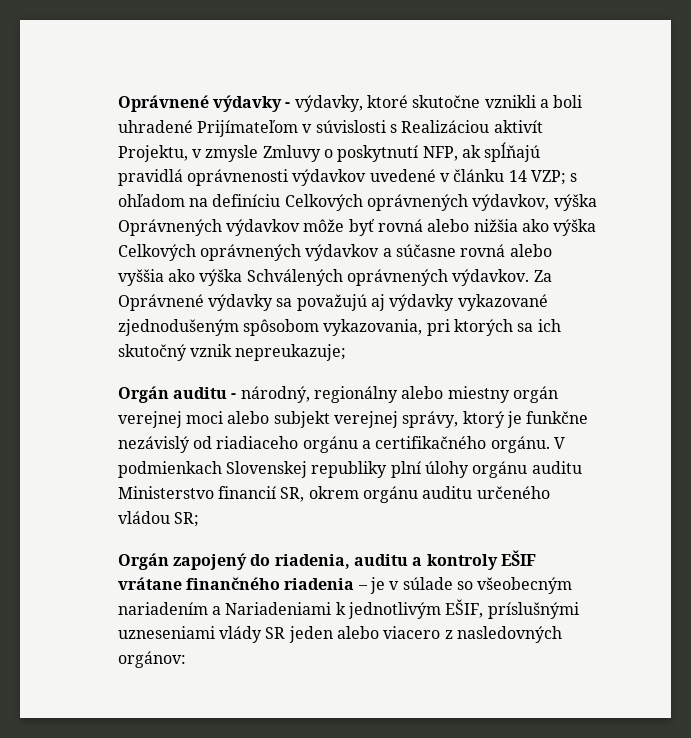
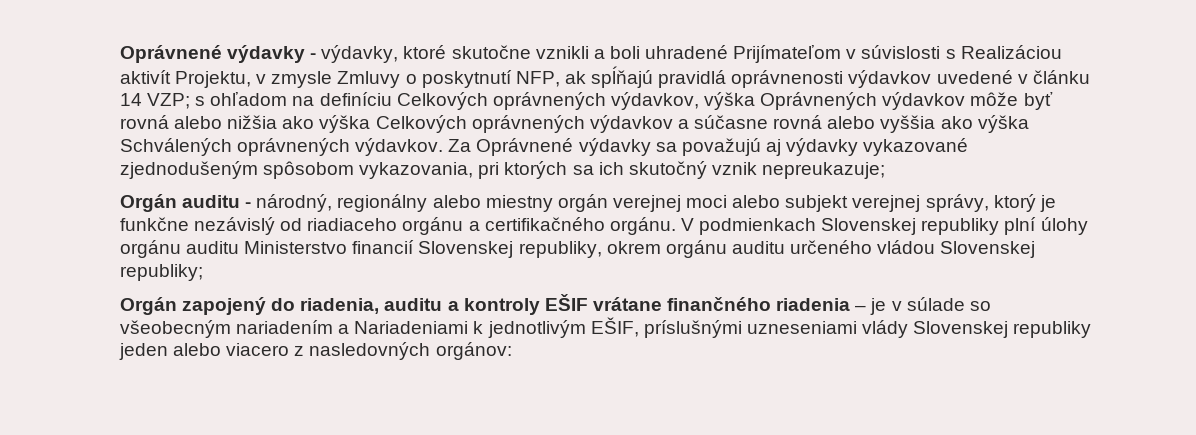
[280,487,305,502] SR, -> [418,241,602,258] Slovenskej republiky,
[174,512,200,527] SR; -> [940,241,1036,258] [119,264,203,281] Slovenskej republiky;
[265,627,286,639] SR -> [913,321,1092,338] Slovenskej republiky

